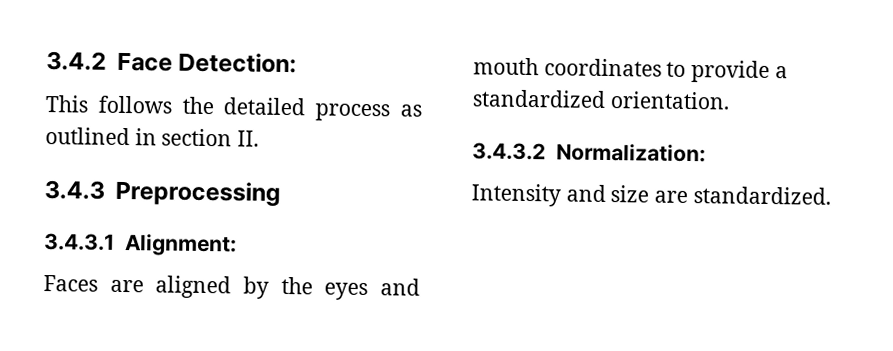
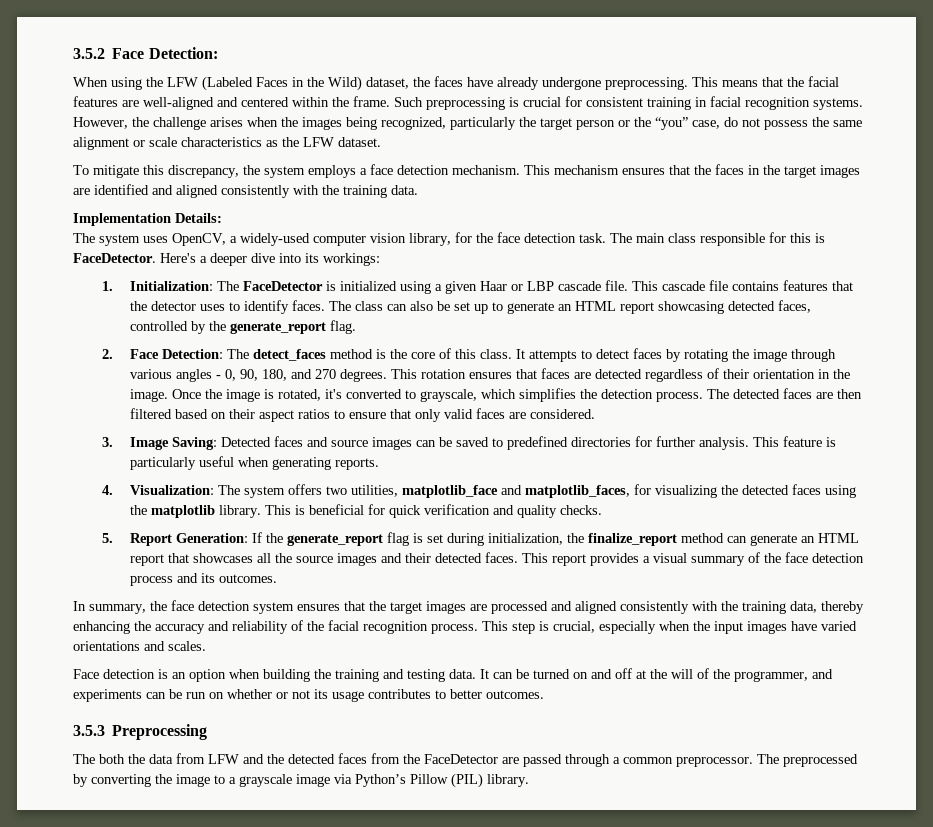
[46,51,107,71] 3.4.2 -> [73,48,105,59] 3.5.2
[45,95,422,122] [45,127,260,147] [44,180,281,207] [44,233,237,257] [43,275,420,301] [473,57,788,84] [472,89,730,110] [472,142,706,163] [471,183,831,207] This follows the detailed process as outlined in section II. // 3.4.3 Preprocessing // 3.4.3.1 Alignment: // Faces are aligned by the eyes and mouth coordinates to provide a standardized orientation. // 3.4.3.2 Normalization: // Intensity and size are standardized. -> [73,76,839,91] [73,96,863,110] [73,117,862,130] [73,137,381,150] [73,164,860,178] [73,184,418,198] [73,213,222,226] [73,232,825,246] [73,253,380,266] [101,280,854,294] [130,300,812,314] [130,320,357,334] [101,348,837,362] [130,368,851,382] [130,388,863,402] [130,408,596,422] [101,436,837,450] [130,456,380,470] [101,484,857,498] [130,504,603,518] [101,532,860,546] [130,552,865,566] [130,573,278,586] [73,600,864,614] [73,620,857,634] [73,641,206,651] [73,668,833,682] [73,689,544,702] [73,724,208,740] [73,753,858,767] [73,773,529,788] When using the LFW (Labeled Faces in the Wild) dataset, the faces have already undergone preprocessing. This means that the facial features are well-aligned and centered within the frame. Such preprocessing is crucial for consistent training in facial recognition systems. However, the challenge arises when the images being recognized, particularly the target person or the “you” case, do not possess the same alignment or scale characteristics as the LFW dataset. // To mitigate this discrepancy, the system employs a face detection mechanism. This mechanism ensures that the faces in the target images are identified and aligned consistently with the training data. // Implementation Details: // The system uses OpenCV, a widely-used computer vision library, for the face detection task. The main class responsible for this is FaceDetector. Here's a deeper dive into its workings: // 1. Initialization: The FaceDetector is initialized using a given Haar or LBP cascade file. This cascade file contains features that the detector uses to identify faces. The class can also be set up to generate an HTML report showcasing detected faces, controlled by the generate_report flag. // 2. Face Detection: The detect_faces method is the core of this class. It attempts to detect faces by rotating the image through various angles - 0, 90, 180, and 270 degrees. This rotation ensures that faces are detected regardless of their orientation in the image. Once the image is rotated, it's converted to grayscale, which simplifies the detection process. The detected faces are then filtered based on their aspect ratios to ensure that only valid faces are considered. // 3. Image Saving: Detected faces and source images can be saved to predefined directories for further analysis. This feature is particularly useful when generating reports. // 4. Visualization: The system offers two utilities, matplotlib_face and matplotlib_faces, for visualizing the detected faces using the matplotlib library. This is beneficial for quick verification and quality checks. // 5. Report Generation: If the generate_report flag is set during initialization, the finalize_report method can generate an HTML report that showcases all the source images and their detected faces. This report provides a visual summary of the face detection process and its outcomes. // In summary, the face detection system ensures that the target images are processed and aligned consistently with the training data, thereby enhancing the accuracy and reliability of the facial recognition process. This step is crucial, especially when the input images have varied orientations and scales. // Face detection is an option when building the training and testing data. It can be turned on and off at the will of the programmer, and experiments can be run on whether or not its usage contributes to better outcomes. // 3.5.3 Preprocessing // The both the data from LFW and the detected faces from the FaceDetector are passed through a common preprocessor. The preprocessed by converting the image to a grayscale image via Python’s Pillow (PIL) library.

